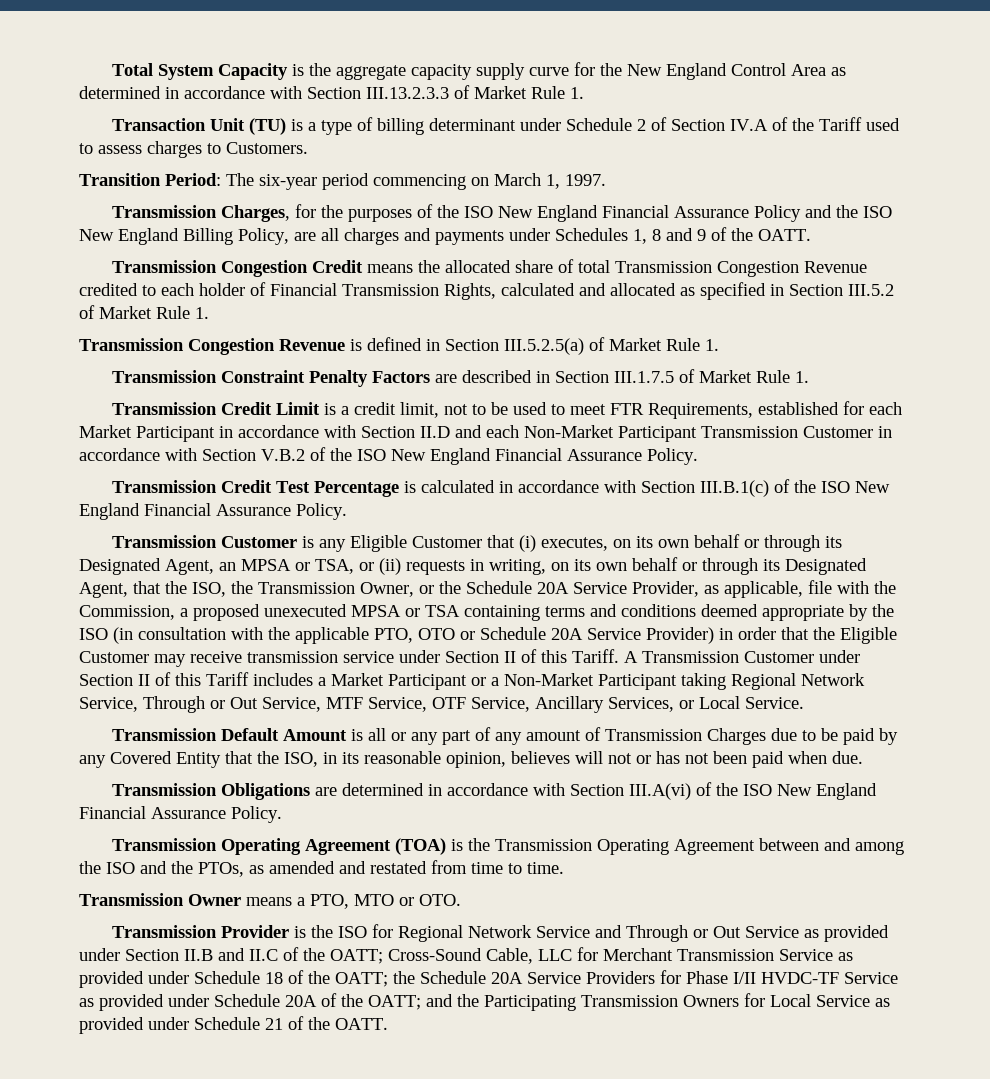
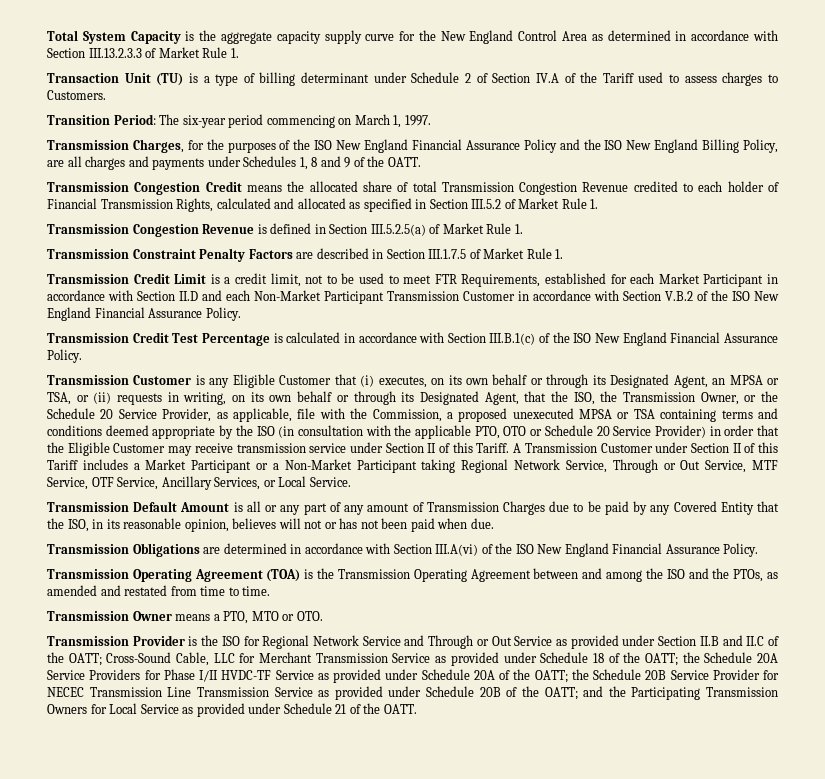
[537,582,569,594] 20A -> [100,409,114,419] 20
[551,628,583,640] 20A -> [596,426,610,436] 20
(421, 1002) none -> [571,669,779,680] [47,686,578,700] the Schedule 20B Service Provider for NECEC Transmission Line Transmission Service as provided under Schedule 20B of the OATT;

